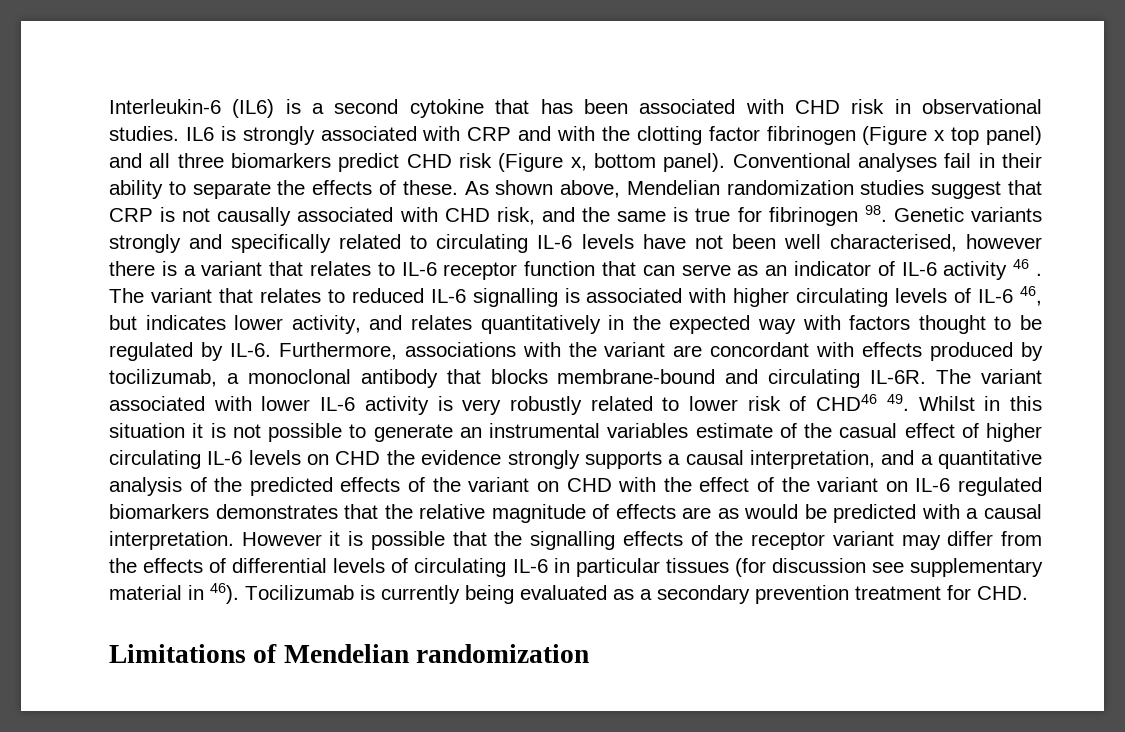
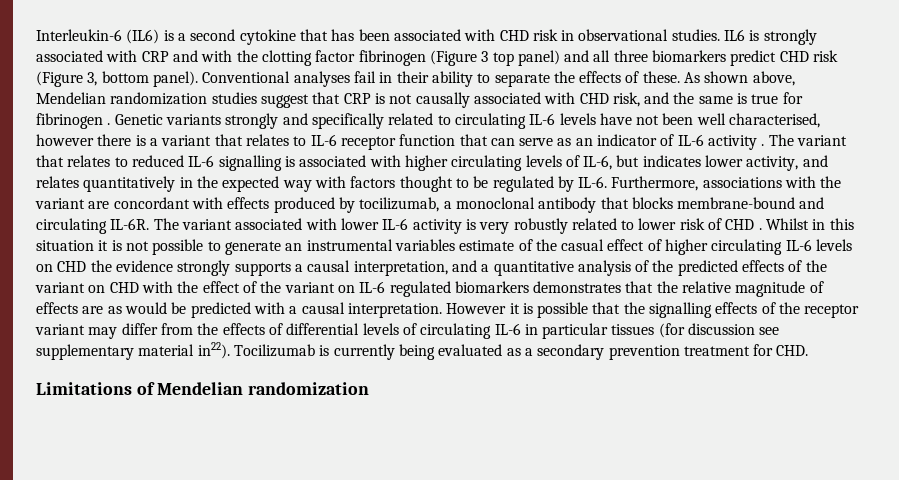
[934,130,946,141] x -> [481,51,489,62] 3
[570,157,587,171] x, -> [87,72,98,86] 3,
[864,205,887,222] 98. -> [107,123,111,125] .
[1013,259,1030,269] 46 -> (758, 142) none
[978,286,1042,306] IL-6 46, -> [583,155,613,170] IL-6,
[816,394,909,411] CHD46 49. -> [725,219,762,230] CHD .
[188,583,239,604] in 46). -> [197,342,230,359] in22).

